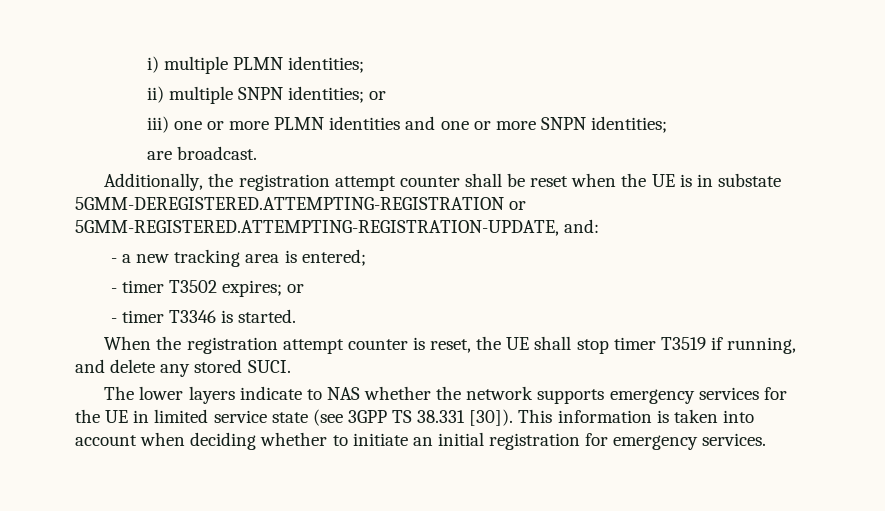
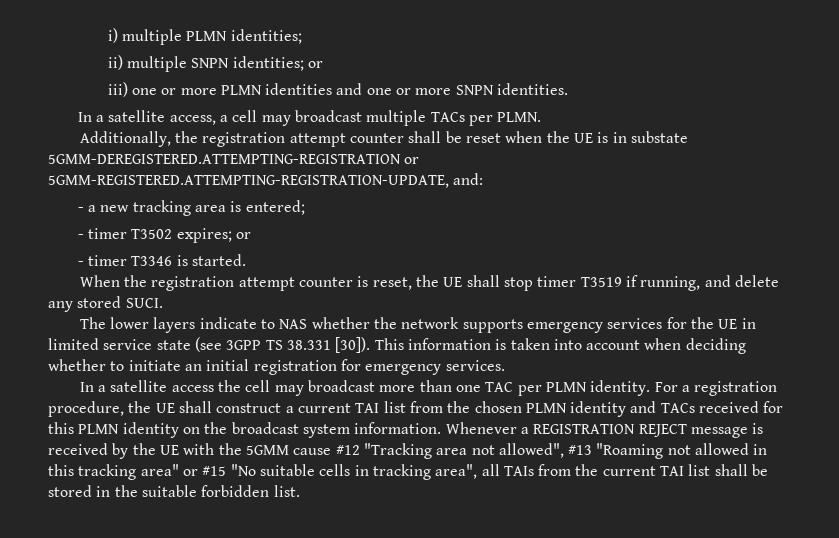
[591,116,668,133] [146,146,257,160] identities; // are broadcast. -> [497,83,569,95] [77,110,542,126] identities. // In a satellite access, a cell may broadcast multiple TACs per PLMN.
(767, 439) none -> [79,380,778,396] [48,401,784,417] [48,422,764,438] [48,443,768,459] [48,464,769,480] [48,485,300,497] // In a satellite access the cell may broadcast more than one TAC per PLMN identity. For a registration procedure, the UE shall construct a current TAI list from the chosen PLMN identity and TACs received for this PLMN identity on the broadcast system information. Whenever a REGISTRATION REJECT message is received by the UE with the 5GMM cause #12 "Tracking area not allowed", #13 "Roaming not allowed in this tracking area" or #15 "No suitable cells in tracking area", all TAIs from the current TAI list shall be stored in the suitable forbidden list.

